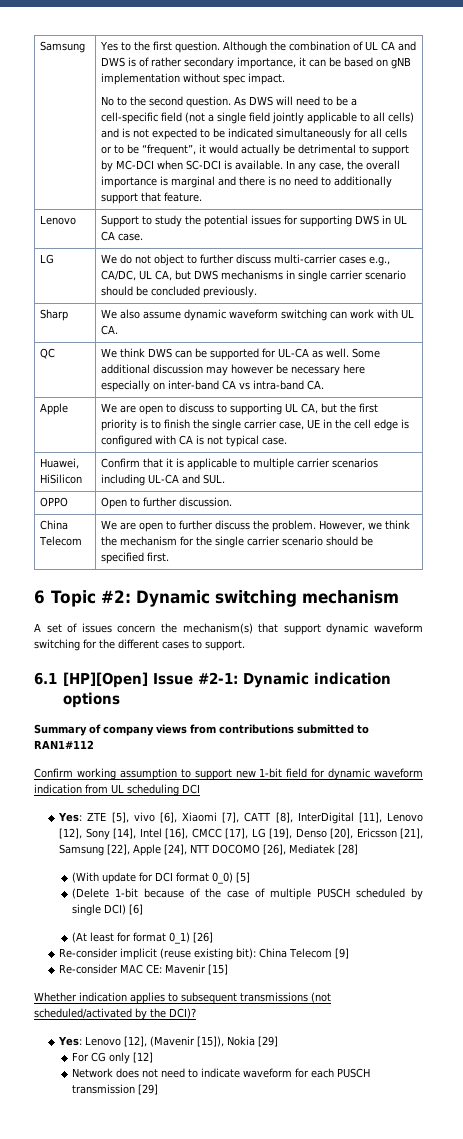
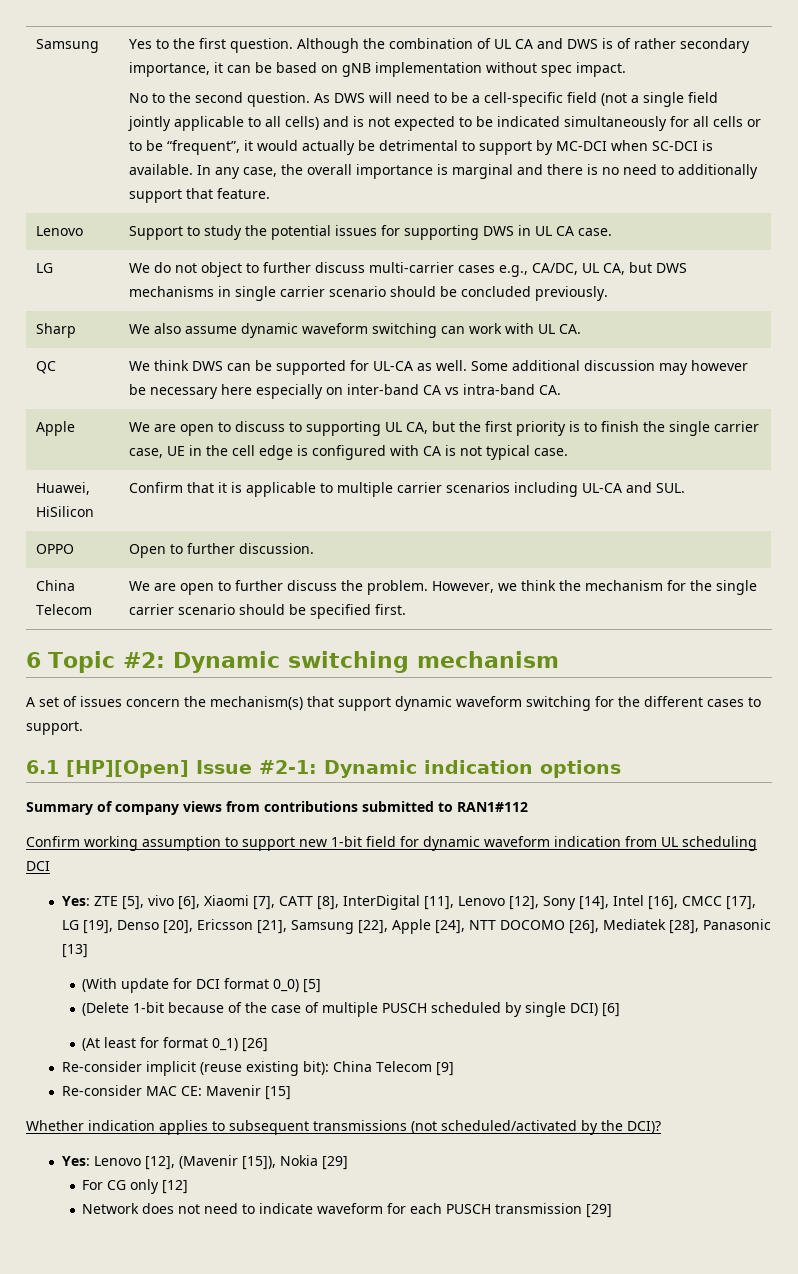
[338,844,359,855] [28] -> [668,919,771,934] [61,944,88,958] [28], Panasonic [13]

